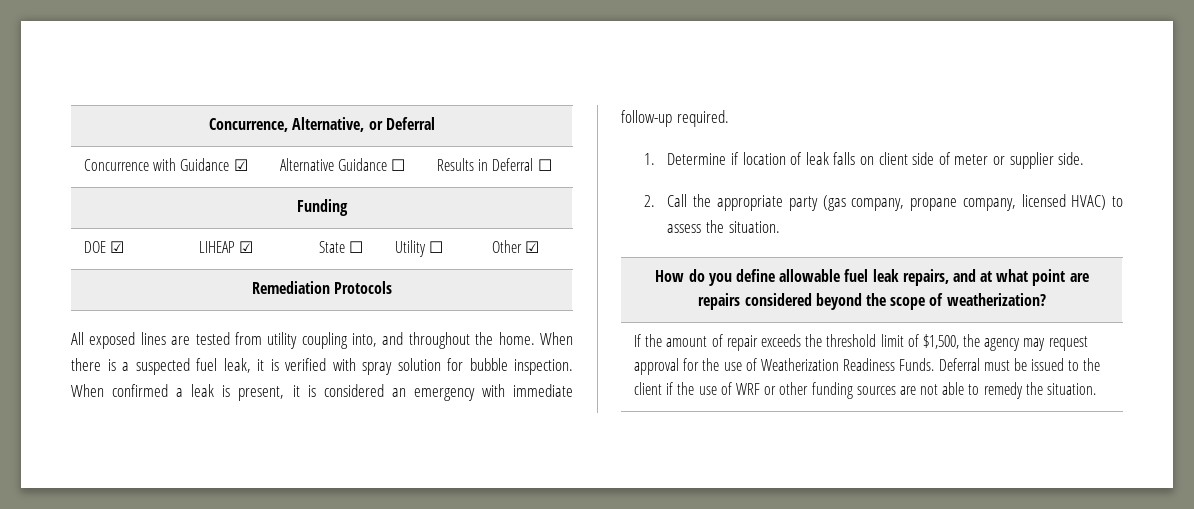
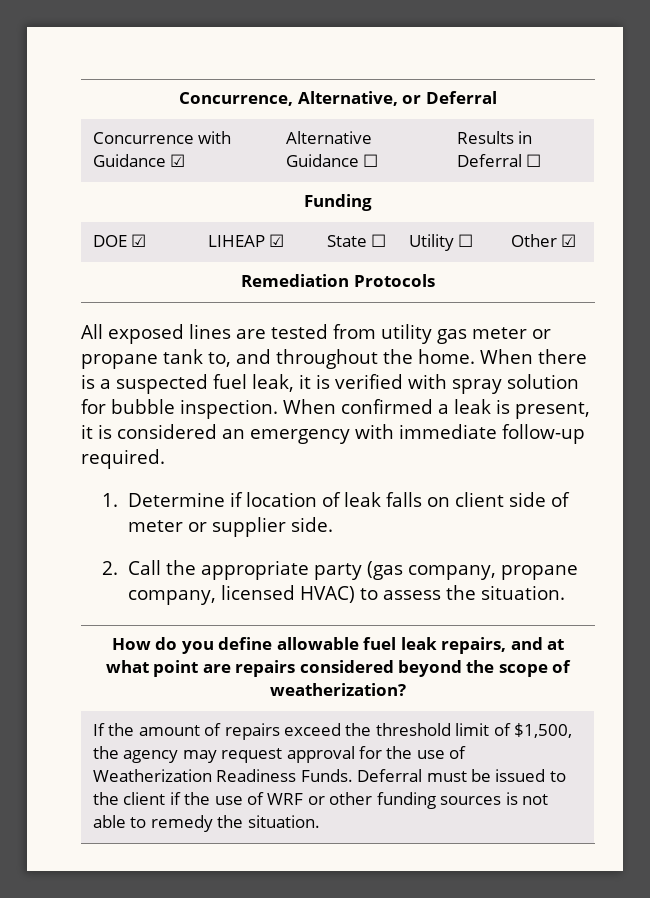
[301,332,378,349] coupling into, -> [437,327,551,344] [81,349,231,369] gas meter or propane tank to,
[726,334,801,351] repair exceeds -> [224,723,341,740] repairs exceed
[899,386,916,395] are -> [505,792,518,805] is

